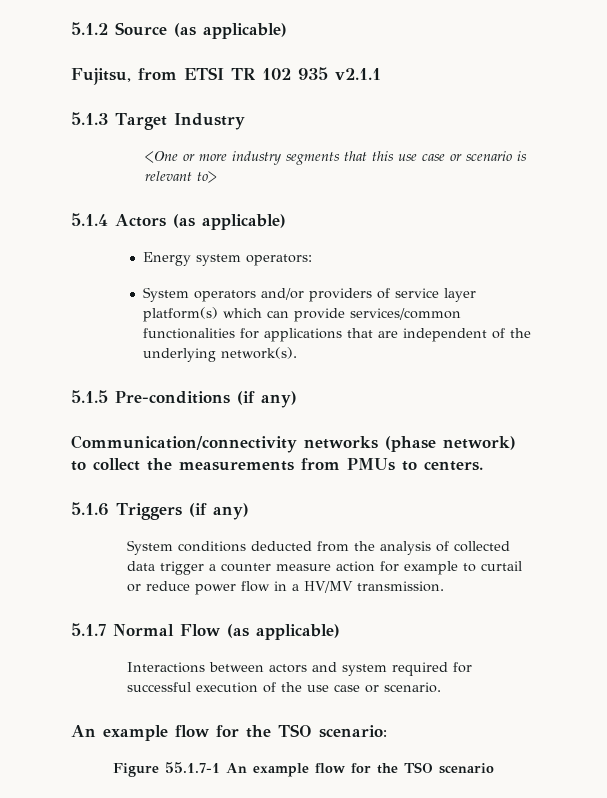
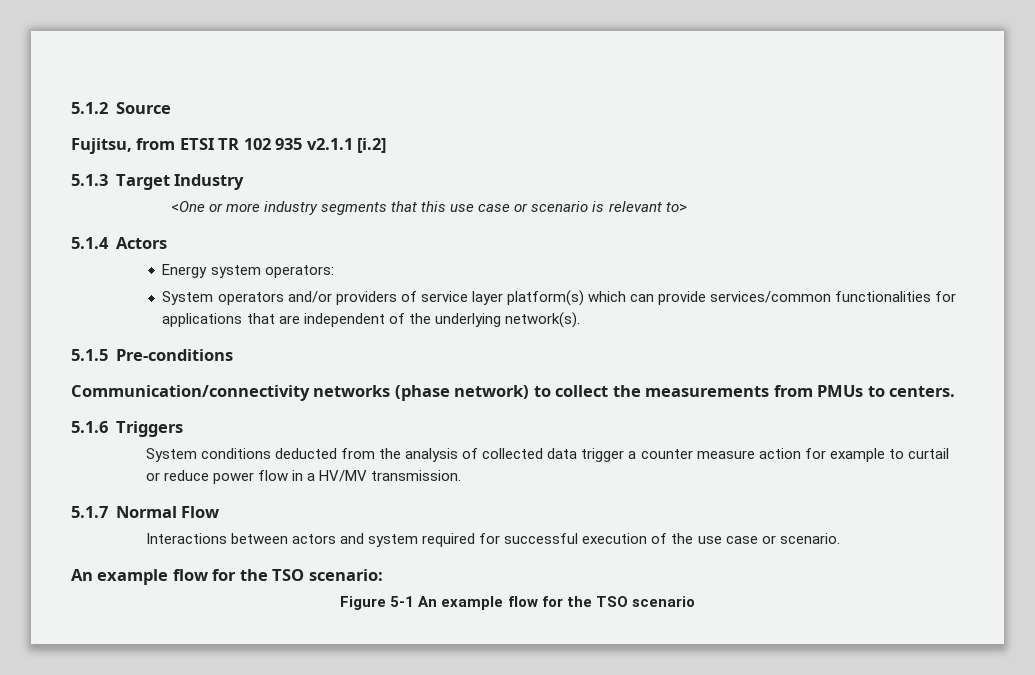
[174,23,288,39] (as applicable) -> (171, 108) none
(381, 74) none -> [357,138,387,153] [i.2]
[173,214,287,230] (as applicable) -> (167, 243) none
[237,391,298,408] (if any) -> (233, 355) none
[189,503,250,520] (if any) -> (183, 429) none
[227,624,341,640] (as applicable) -> (219, 512) none
[165,762,220,773] 55.1.7-1 -> [390,596,415,607] 5-1

